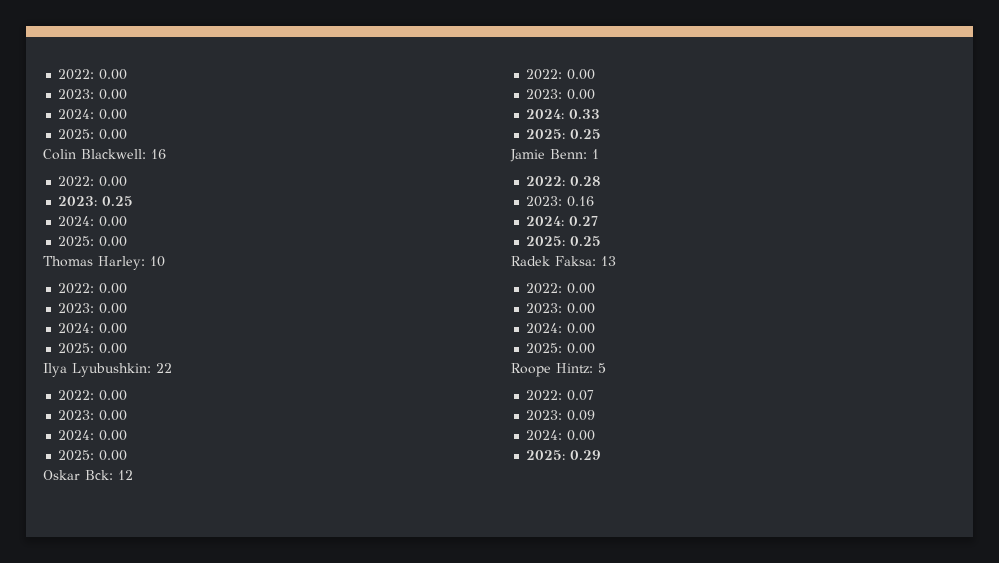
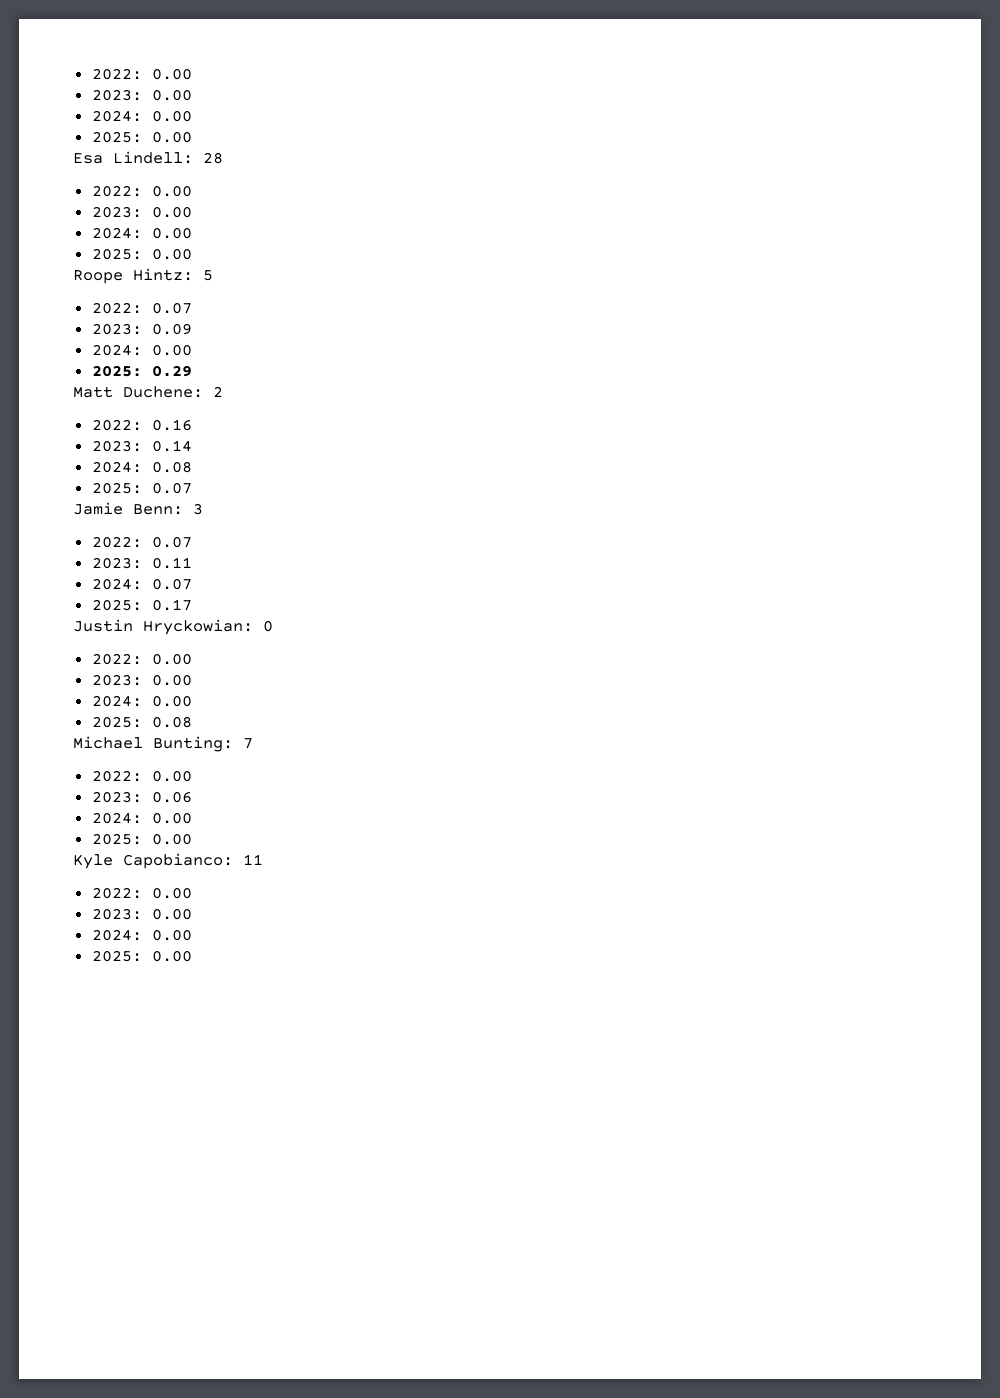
[58,69,128,80] [58,89,128,100] [58,109,128,120] [58,129,128,140] [43,149,166,160] [58,176,128,187] [58,196,134,206] [58,216,128,227] [58,236,128,247] [43,256,165,270] [58,283,128,294] [58,303,128,314] [58,323,128,334] [58,343,128,354] [43,363,172,377] [58,390,128,401] [58,410,128,421] [58,430,128,441] [58,450,128,461] [43,470,133,480] [526,69,596,80] [526,89,596,100] [526,109,601,119] [526,129,602,139] [510,149,599,162] [526,176,602,186] [526,196,595,207] [526,216,599,226] [526,236,602,246] [511,256,616,266] 2022: 0.00 // 2023: 0.00 // 2024: 0.00 // 2025: 0.00 // Colin Blackwell: 16 // 2022: 0.00 // 2023: 0.25 // 2024: 0.00 // 2025: 0.00 // Thomas Harley: 10 // 2022: 0.00 // 2023: 0.00 // 2024: 0.00 // 2025: 0.00 // Ilya Lyubushkin: 22 // 2022: 0.00 // 2023: 0.00 // 2024: 0.00 // 2025: 0.00 // Oskar Bck: 12 // 2022: 0.00 // 2023: 0.00 // 2024: 0.33 // 2025: 0.25 // Jamie Benn: 1 // 2022: 0.28 // 2023: 0.16 // 2024: 0.27 // 2025: 0.25 // Radek Faksa: 13 -> [91,68,192,80] [91,89,192,101] [91,110,192,122] [91,131,192,143] [73,151,223,164] 2022: 0.00 // 2023: 0.00 // 2024: 0.00 // 2025: 0.00 // Esa Lindell: 28
(602, 455) none -> [73,386,223,398] [91,419,192,431] [91,440,192,452] [91,461,192,473] [91,482,192,494] [73,502,203,515] [91,536,192,548] [91,557,192,569] [91,578,192,590] [91,599,192,611] [73,619,273,635] [91,653,192,665] [91,674,192,686] [91,695,192,707] [91,716,192,728] [73,736,253,752] [91,770,192,782] [91,791,192,803] [91,812,192,824] [91,833,192,845] [73,853,263,869] [91,887,192,899] [91,908,192,920] [91,929,192,941] [91,950,192,962] // Matt Duchene: 2 // 2022: 0.16 // 2023: 0.14 // 2024: 0.08 // 2025: 0.07 // Jamie Benn: 3 // 2022: 0.07 // 2023: 0.11 // 2024: 0.07 // 2025: 0.17 // Justin Hryckowian: 0 // 2022: 0.00 // 2023: 0.00 // 2024: 0.00 // 2025: 0.08 // Michael Bunting: 7 // 2022: 0.00 // 2023: 0.06 // 2024: 0.00 // 2025: 0.00 // Kyle Capobianco: 11 // 2022: 0.00 // 2023: 0.00 // 2024: 0.00 // 2025: 0.00

